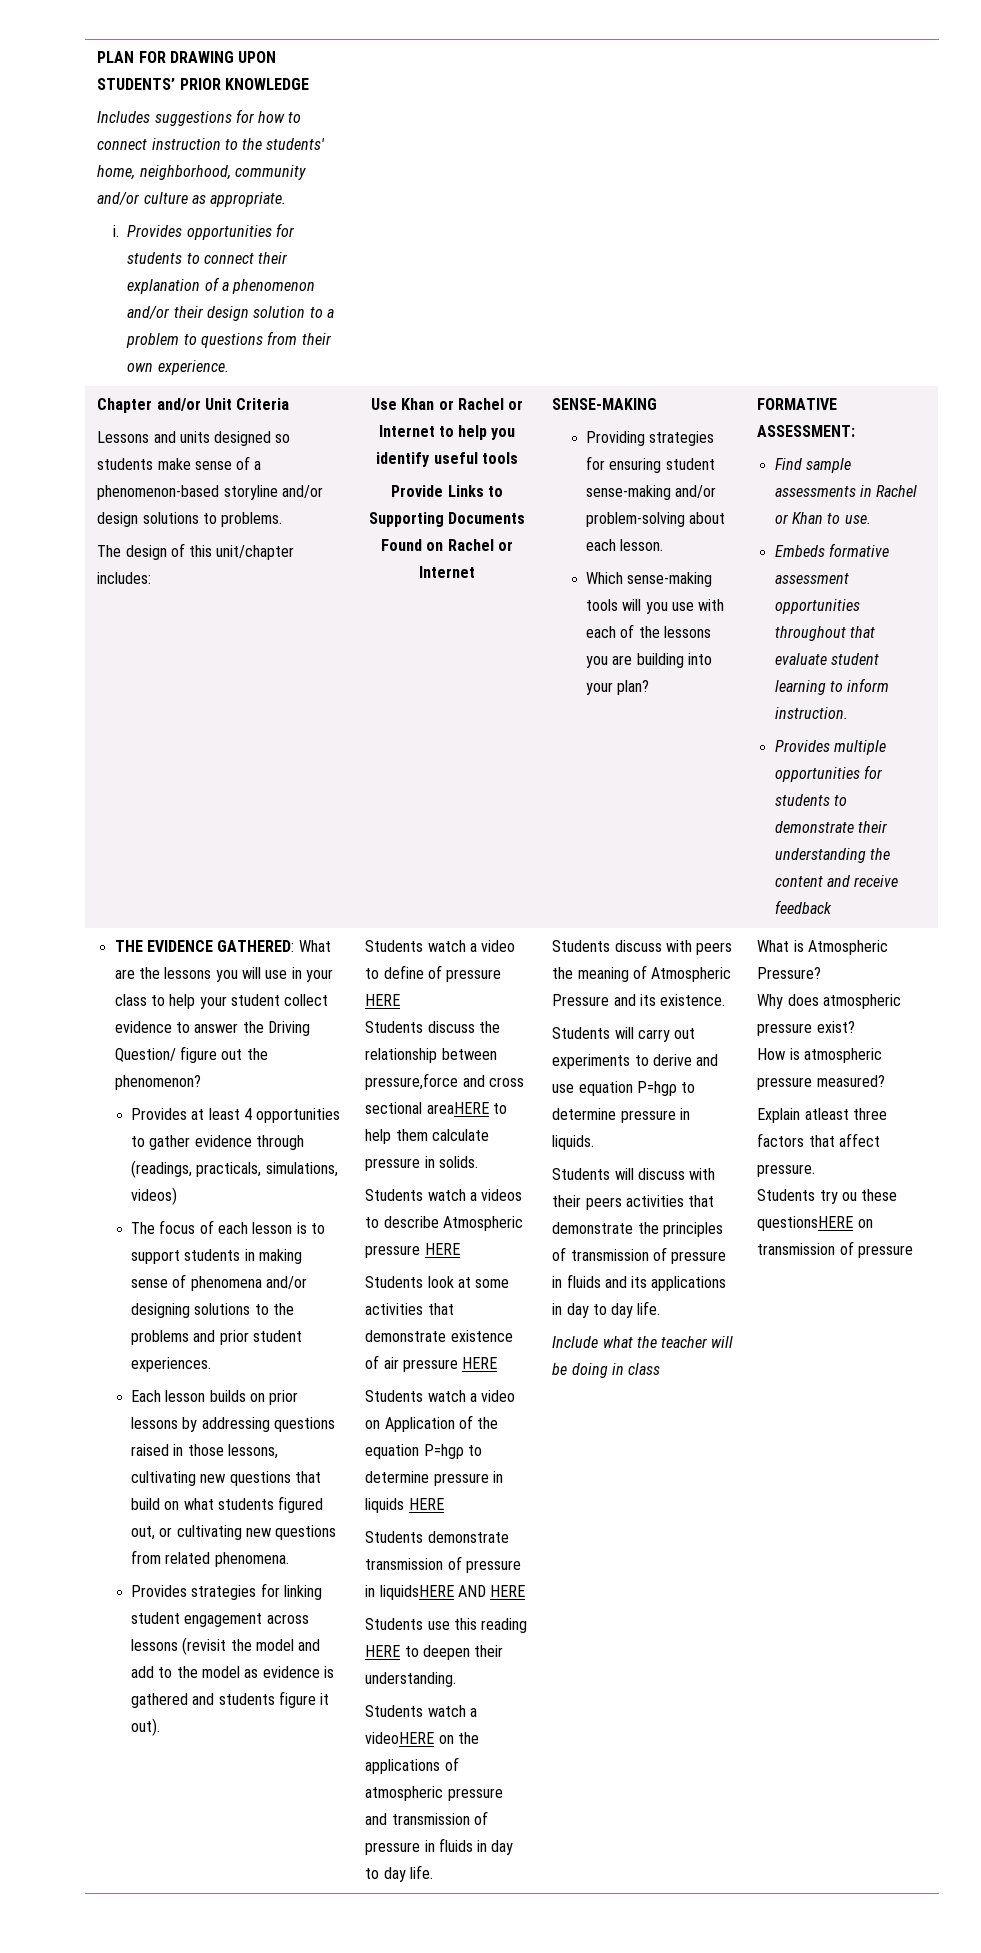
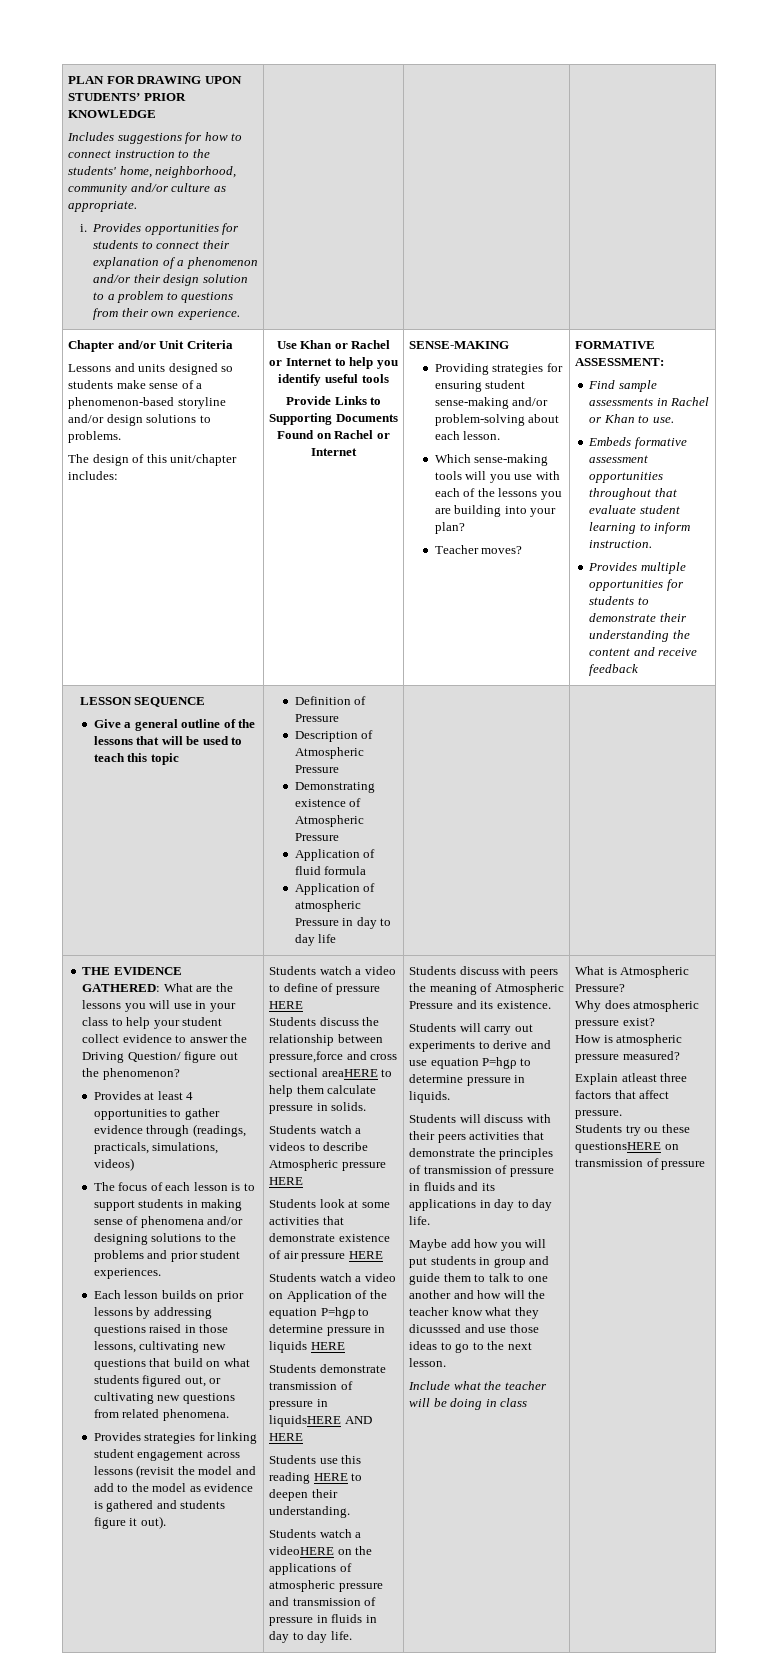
(650, 687) none -> [434,545,523,554] // Teacher moves?
(832, 907) none -> [79,697,206,707] [93,719,256,731] [93,736,243,745] [93,753,179,765] [294,696,367,705] [294,714,339,722] [294,730,374,742] [294,747,364,759] [294,765,339,773] [294,782,375,793] [294,798,362,807] [294,815,364,827] [294,833,339,841] [294,849,376,861] [294,866,367,875] [294,883,376,895] [294,900,361,912] [294,917,392,929] [294,934,337,946] // LESSON SEQUENCE // Give a general outline of the lessons that will be used to teach this topic | Definition of Pressure // Description of Atmospheric Pressure // Demonstrating existence of Atmospheric Pressure // Application of fluid formula // Application of atmospheric Pressure in day to day life | |
(661, 1308) none -> [409,1239,547,1251] [409,1256,550,1268] [409,1273,548,1285] [409,1290,546,1299] [409,1307,539,1319] [409,1324,539,1333] [409,1341,532,1353] [409,1358,447,1367] // Maybe add how you will put students in group and guide them to talk to one another and how will the teacher know what they dicusssed and use those ideas to go to the next lesson.

